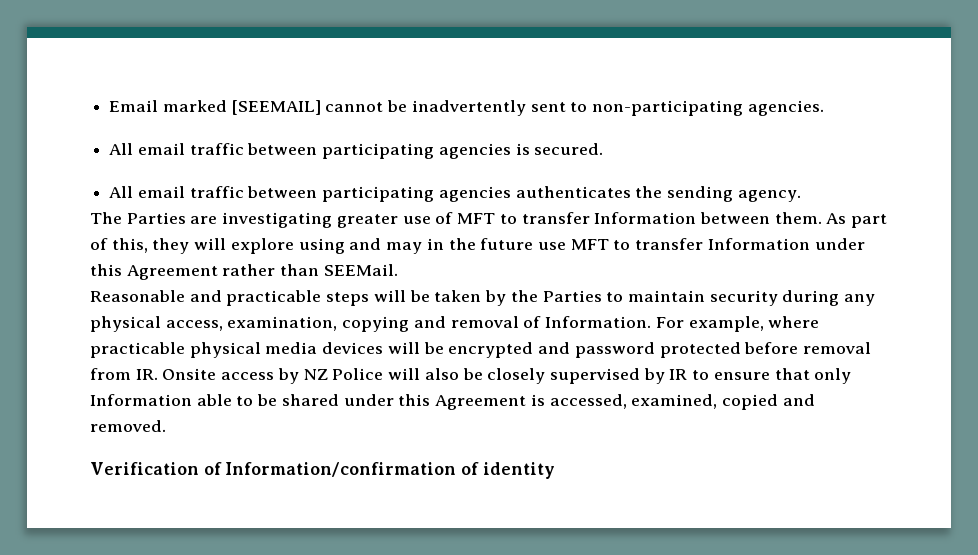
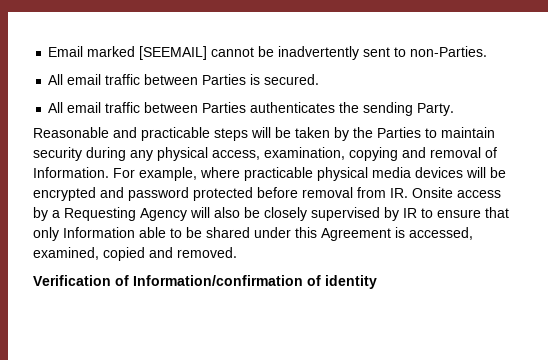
[592,100,824,116] [109,143,511,159] non-participating agencies. // All email traffic between participating agencies -> [410,46,488,57] [48,74,247,85] non-Parties. // All email traffic between Parties
[322,186,511,202] participating agencies -> [202,102,247,113] Parties
[737,190,801,202] [90,212,888,228] [90,238,865,254] [90,264,398,280] agency. // The Parties are investigating greater use of MFT to transfer Information between them. As part of this, they will explore using and may in the future use MFT to transfer Information under this Agreement rather than SEEMail. -> [417,103,455,116] Party.
[303,368,384,380] NZ Police -> [52,207,187,221] a Requesting Agency

